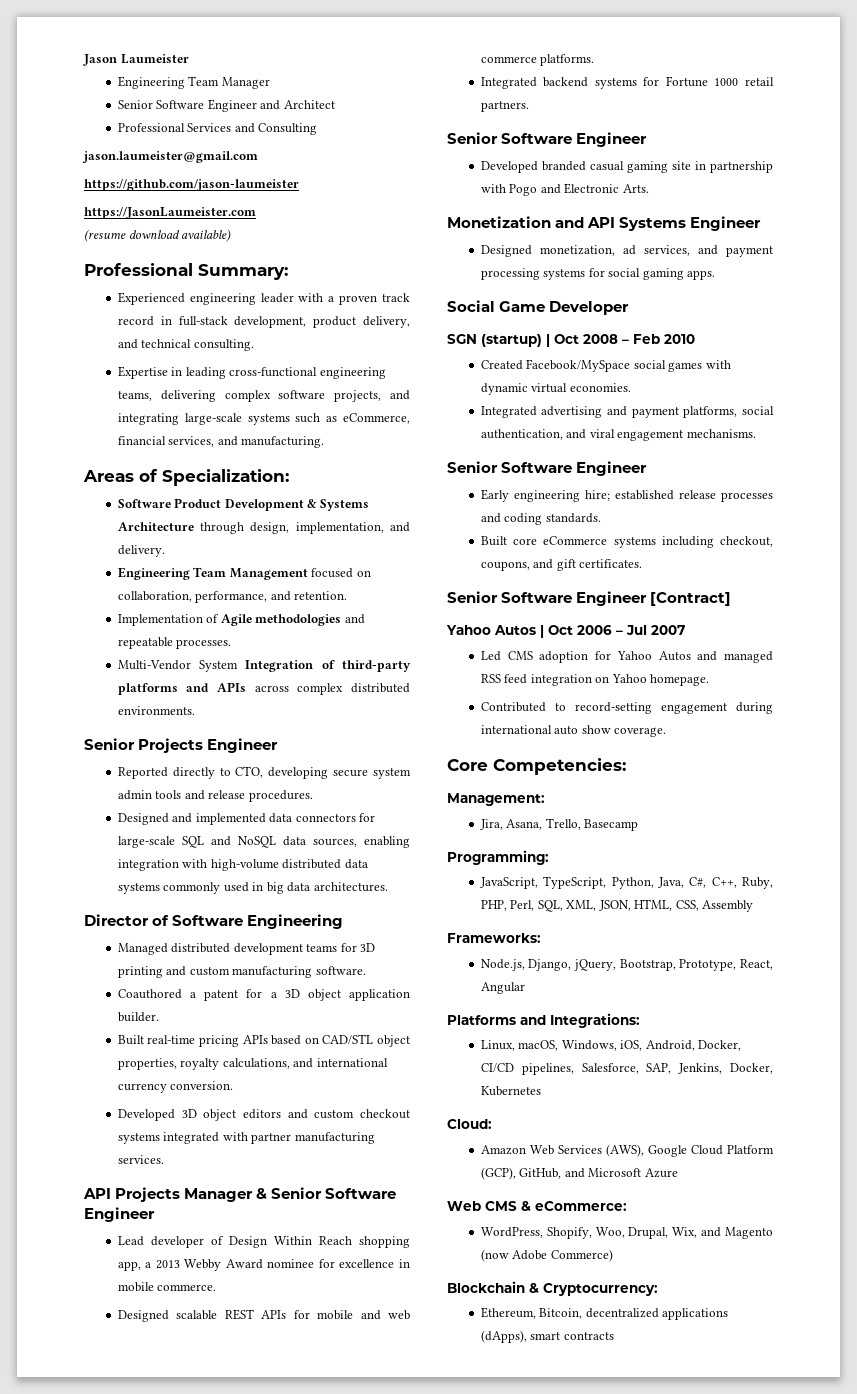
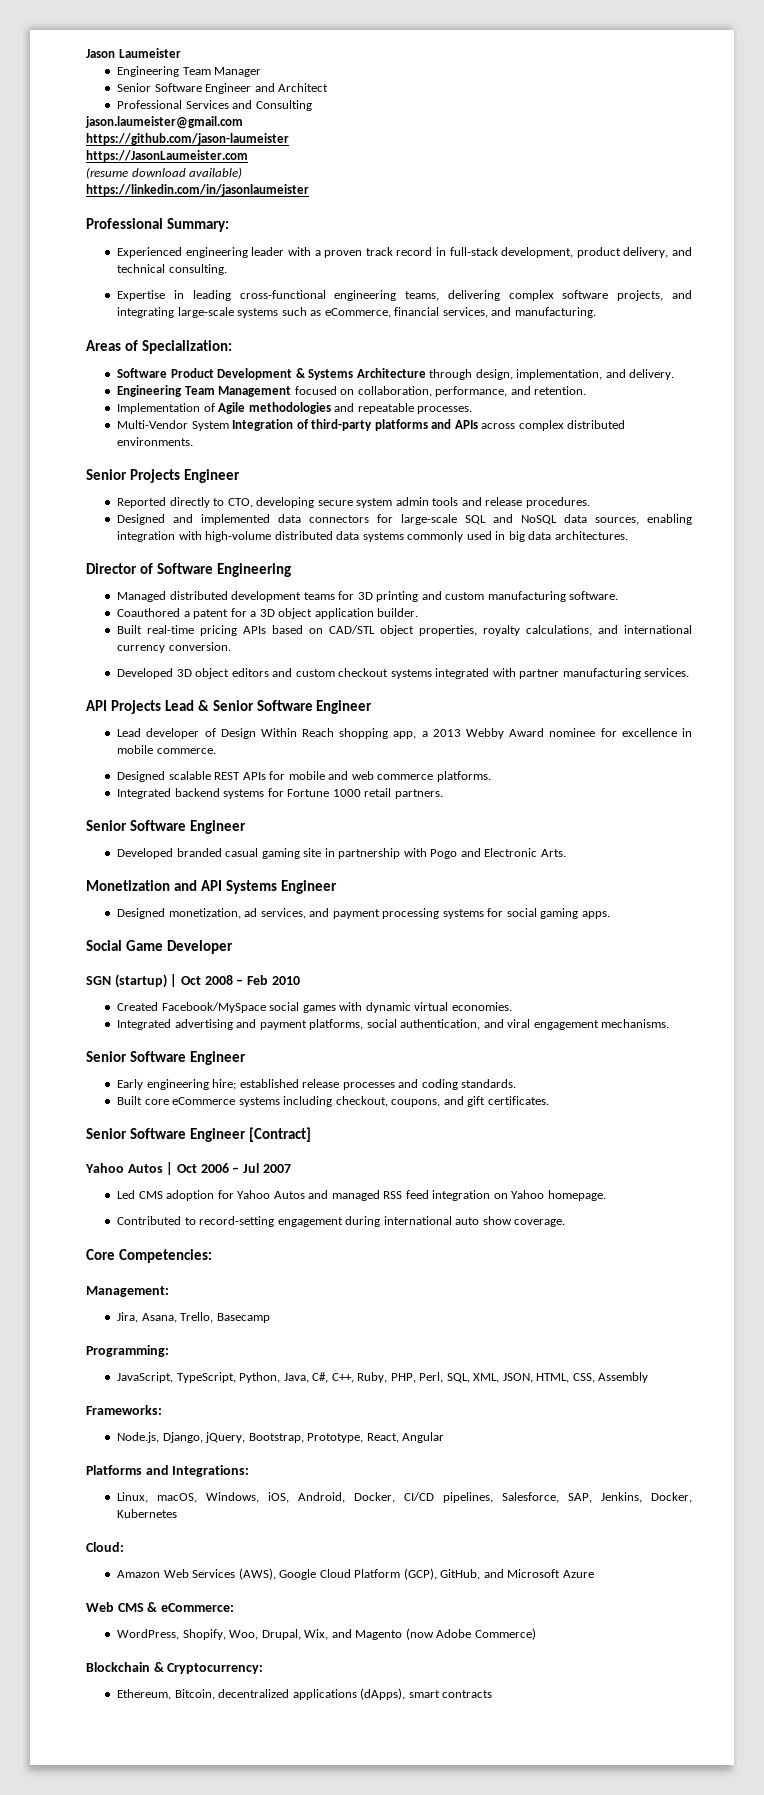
(232, 235) none -> [86,184,309,196] // https://linkedin.com/in/jasonlaumeister
[184,1188,254,1202] Manager -> [164,700,194,711] Lead

